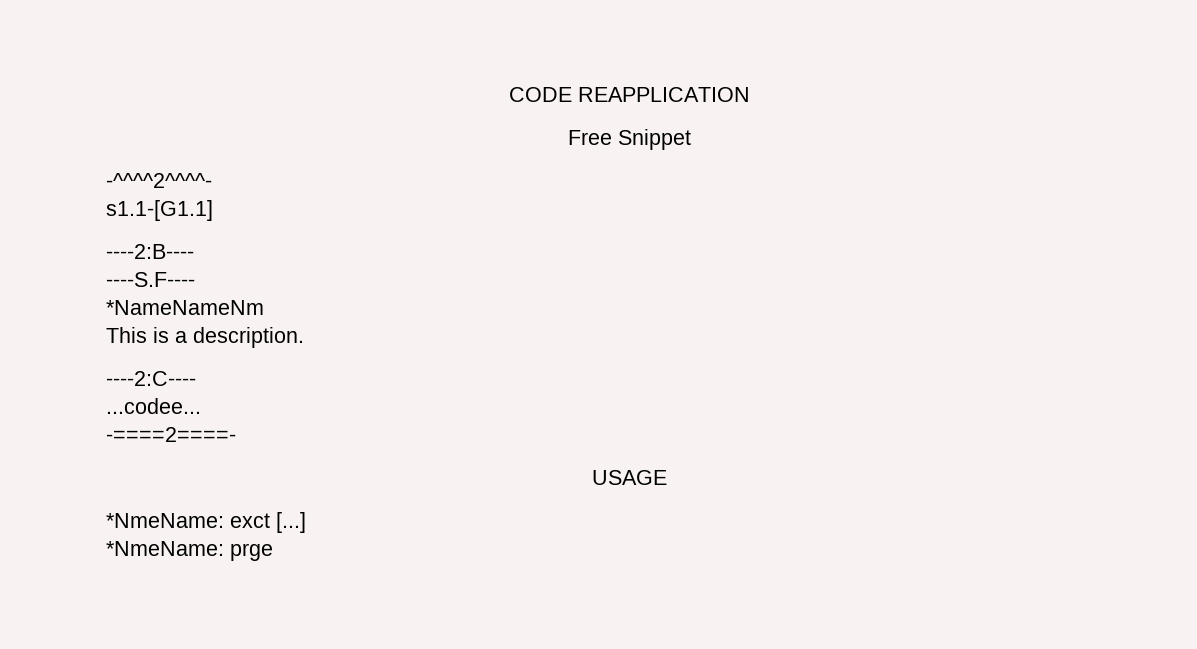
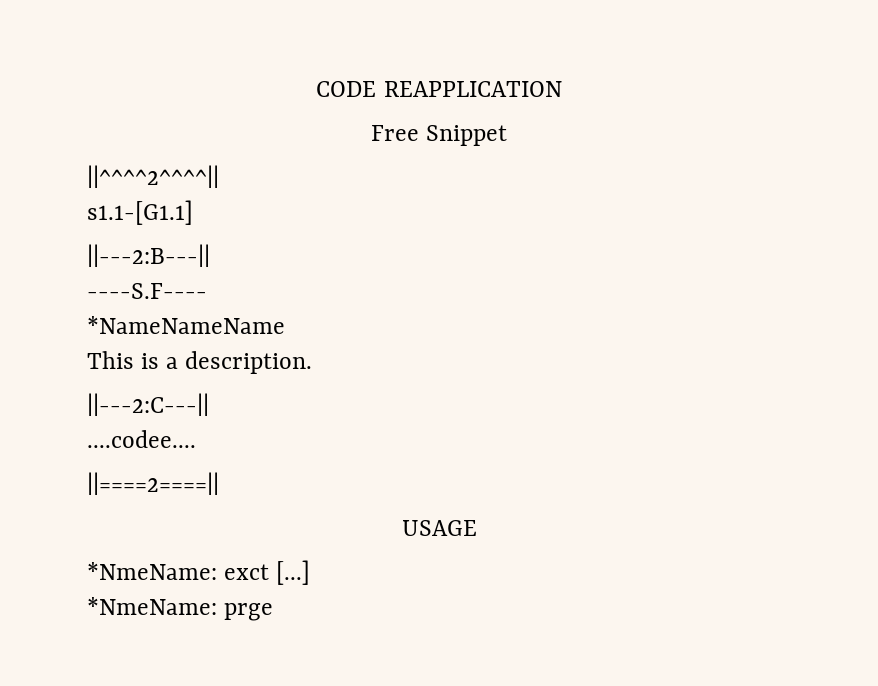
[106,173,212,188] -^^^^2^^^^- -> [87,165,219,188] ||^^^^2^^^^||
[106,244,194,259] ----2:B---- -> [87,244,210,267] ||---2:B---||
[106,300,264,315] *NameNameNm -> [87,316,285,334] *NameNameName
[106,371,196,386] [106,398,201,414] [106,427,236,442] ----2:C---- // ...codee... // -====2====- -> [87,393,209,416] [87,430,196,448] [87,472,219,495] ||---2:C---|| // ....codee.... // ||====2====||

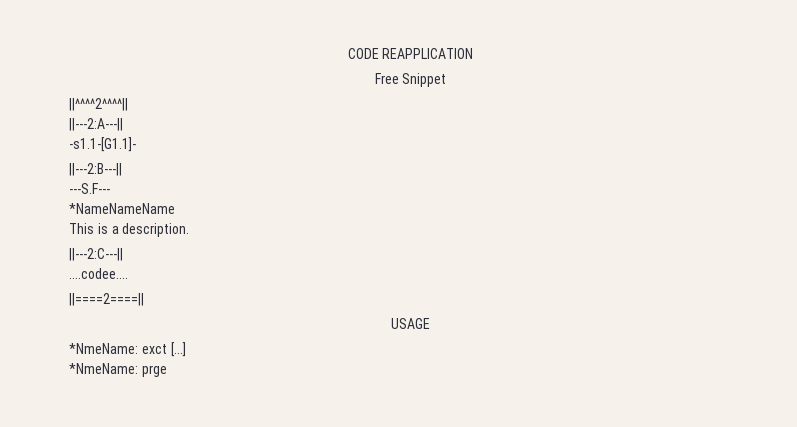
[87,200,193,225] s1.1-[G1.1] -> [69,118,123,131] [69,137,136,152] ||---2:A---|| // -s1.1-[G1.1]-
[87,283,207,299] ----S.F---- -> [69,183,110,194] ---S.F---

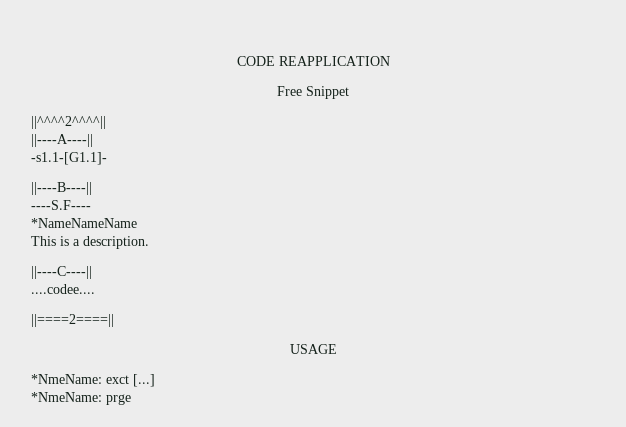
[69,118,123,131] ||---2:A---|| -> [31,134,93,147] ||----A----||
[69,163,122,176] [69,183,110,194] ||---2:B---|| // ---S.F--- -> [31,182,92,195] [31,200,91,210] ||----B----|| // ----S.F----
[69,248,123,261] ||---2:C---|| -> [31,266,92,279] ||----C----||

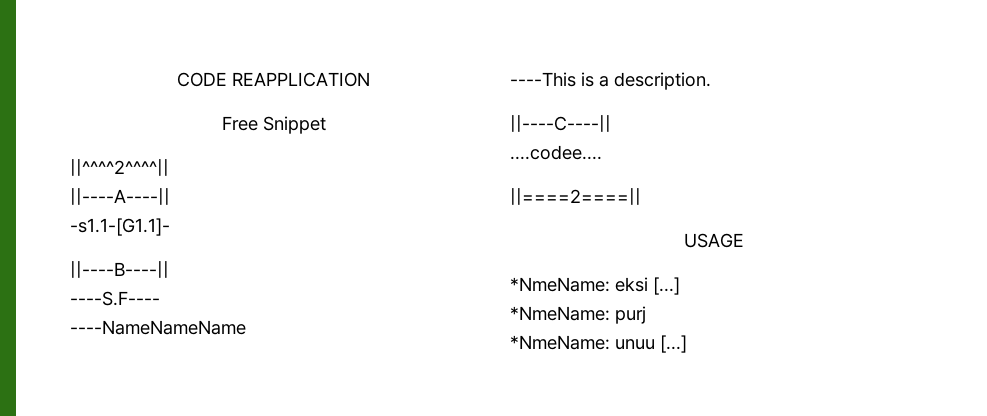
[31,218,137,228] [31,236,56,246] *NameNameName // This -> [70,320,246,335] [510,72,576,87] ----NameNameName // ----This
[106,375,129,384] exct -> [615,277,648,292] eksi
[106,394,131,405] prge -> [615,306,646,324] [510,335,687,353] purj // *NmeName: unuu [...]

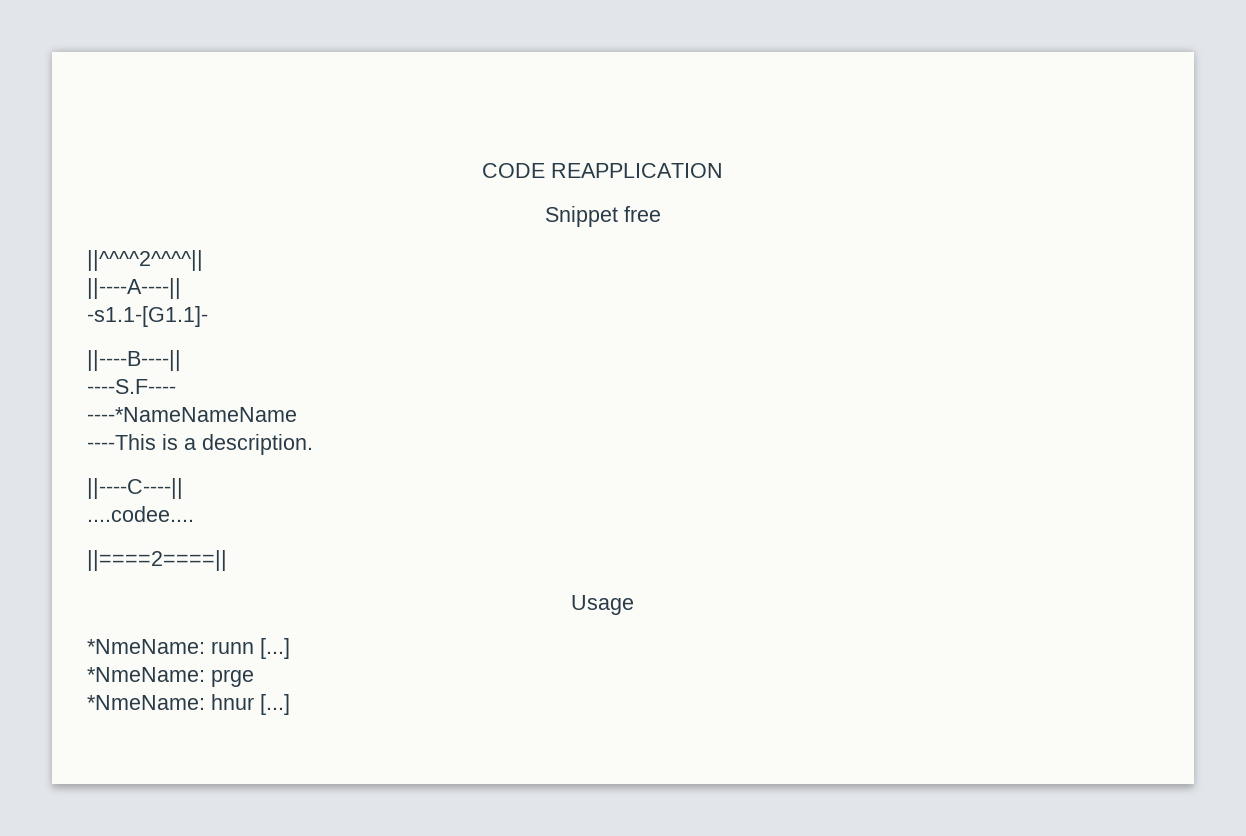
[221,116,258,131] Free -> (723, 170) none
(326, 125) none -> [623,206,661,222] free
[70,320,246,335] ----NameNameName -> [87,407,297,422] ----*NameNameName
[683,233,744,248] [510,277,648,292] USAGE // *NmeName: eksi -> [571,595,634,615] [87,639,254,654] Usage // *NmeName: runn
[615,306,646,324] [510,335,655,350] purj // *NmeName: unuu -> [211,669,254,687] [87,694,254,710] prge // *NmeName: hnur

